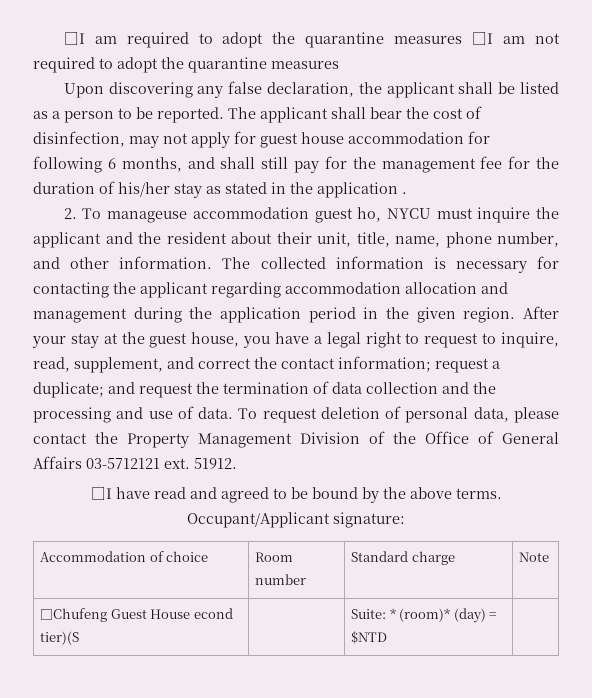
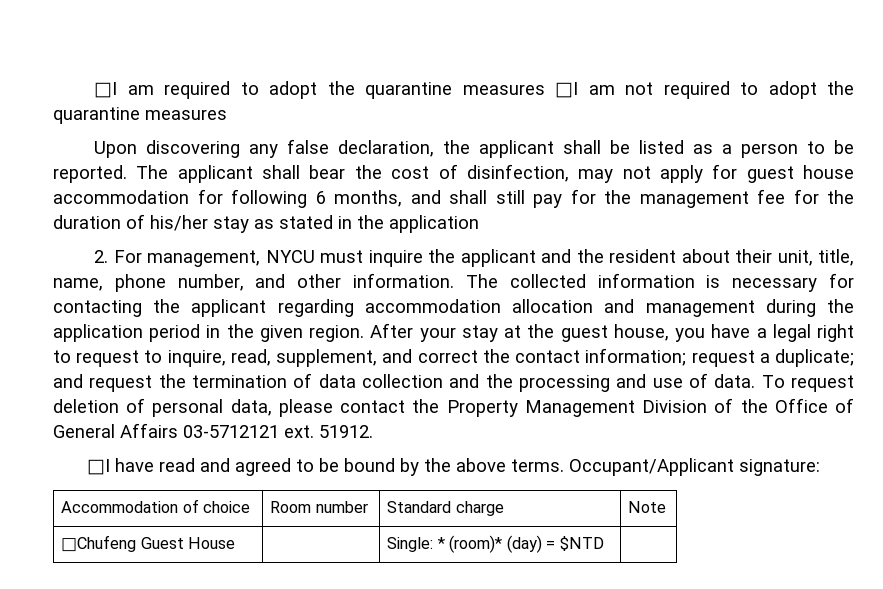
[402,192,407,194] . -> (479, 224) none
[82,207,382,223] To manageuse accommodation guest ho, -> [113,250,261,267] For management,
[193,608,233,619] [40,631,80,645] [351,609,387,619] econd tier)(S | | Suite: -> [387,537,434,552] | | Single:

